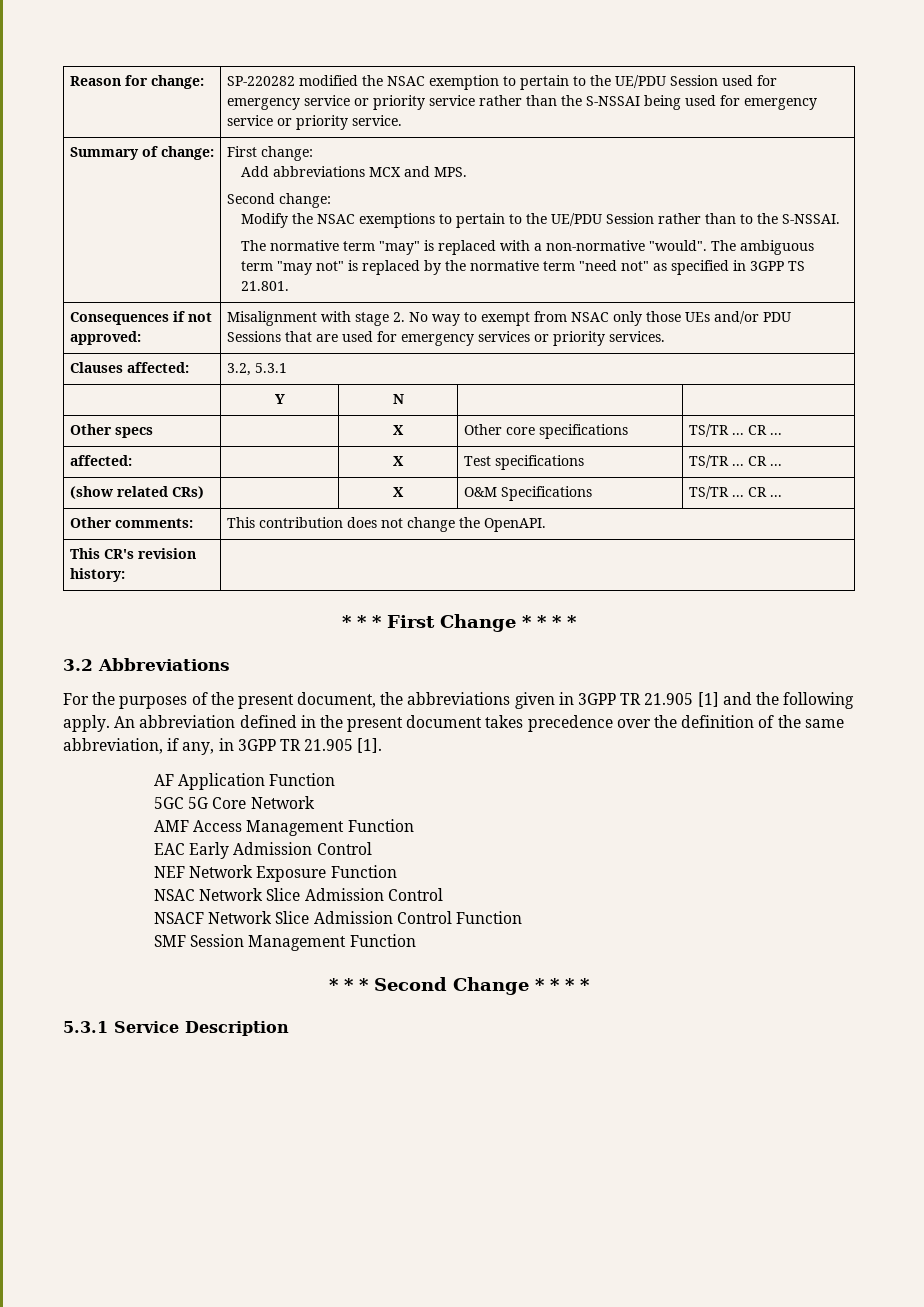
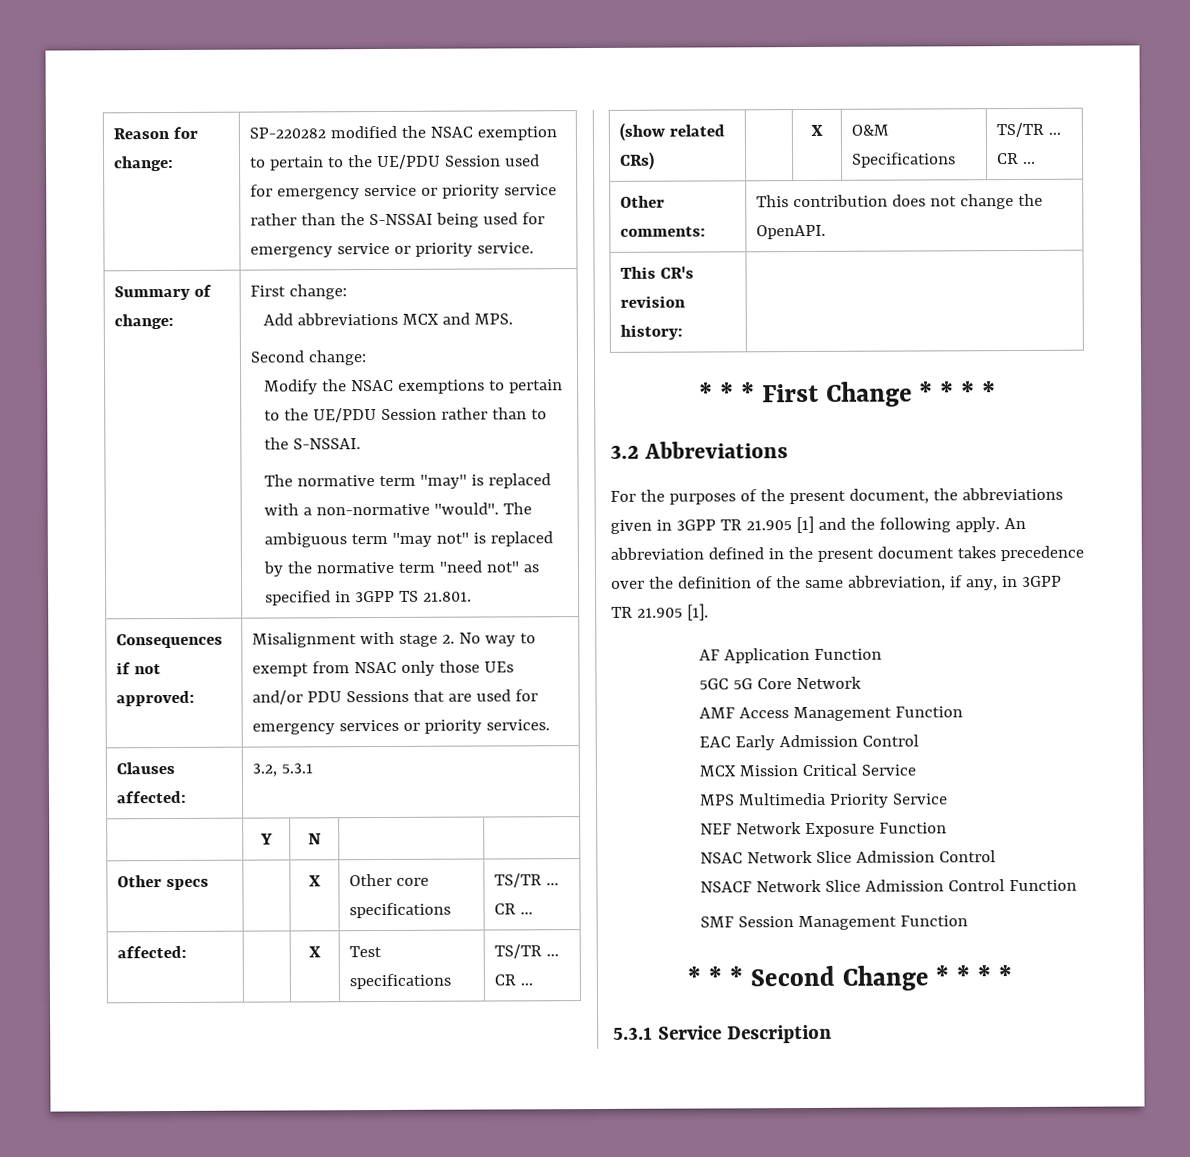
(372, 848) none -> [698,763,916,777] [699,792,948,808] // MCX Mission Critical Service // MPS Multimedia Priority Service

